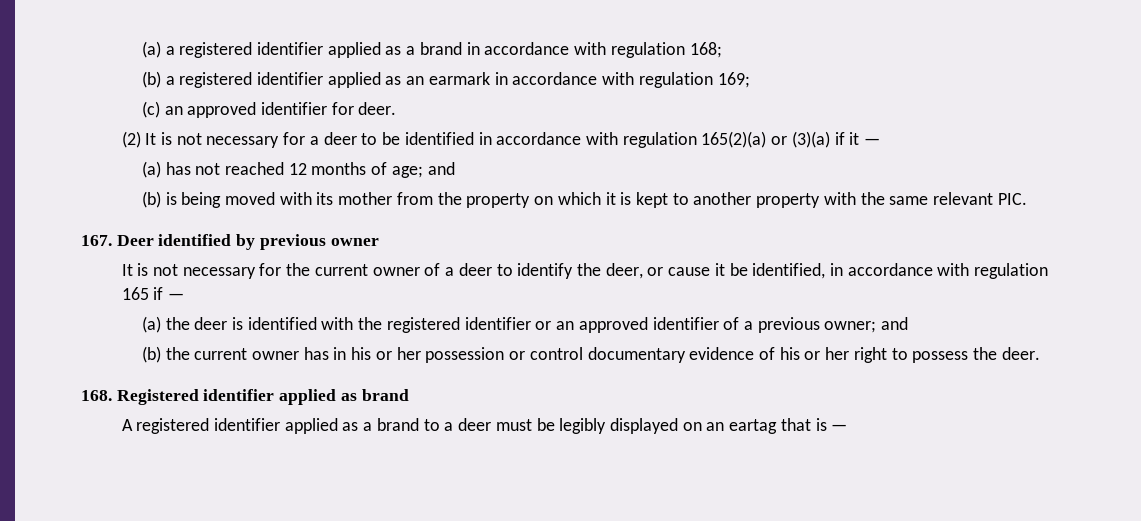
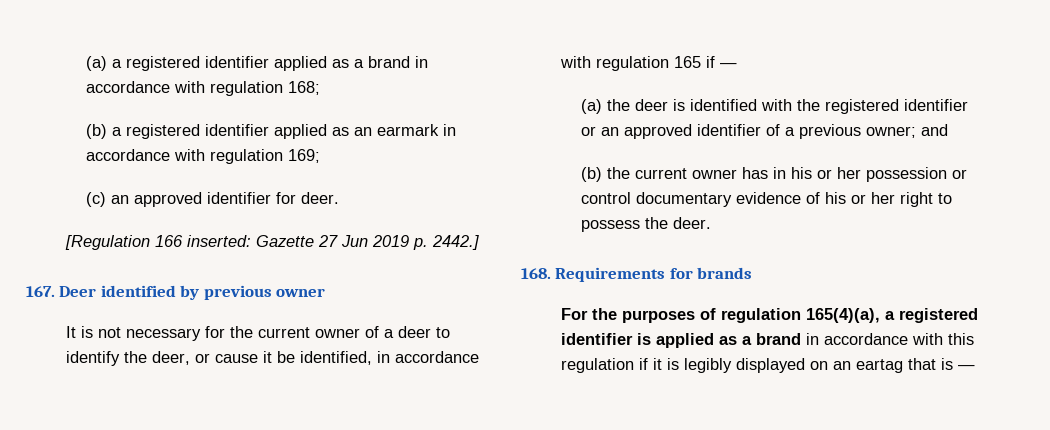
[121,131,881,148] [141,161,455,178] [141,191,1027,208] (2) It is not necessary for a deer to be identified in accordance with regulation 165(2)(a) or (3)(a) if it — // (a) has not reached 12 months of age; and // (b) is being moved with its mother from the property on which it is kept to another property with the same relevant PIC. -> [64,235,479,250] [Regulation 166 inserted: Gazette 27 Jun 2019 p. 2442.]
[116,389,409,405] [121,418,555,434] Registered identifier applied as brand // A registered identifier applied as a brand to a deer must be -> [555,267,753,282] [560,308,978,323] [560,333,974,348] [560,358,679,373] Requirements for brands // For the purposes of regulation 165(4)(a), a registered identifier is applied as a brand in accordance with this regulation if it is

